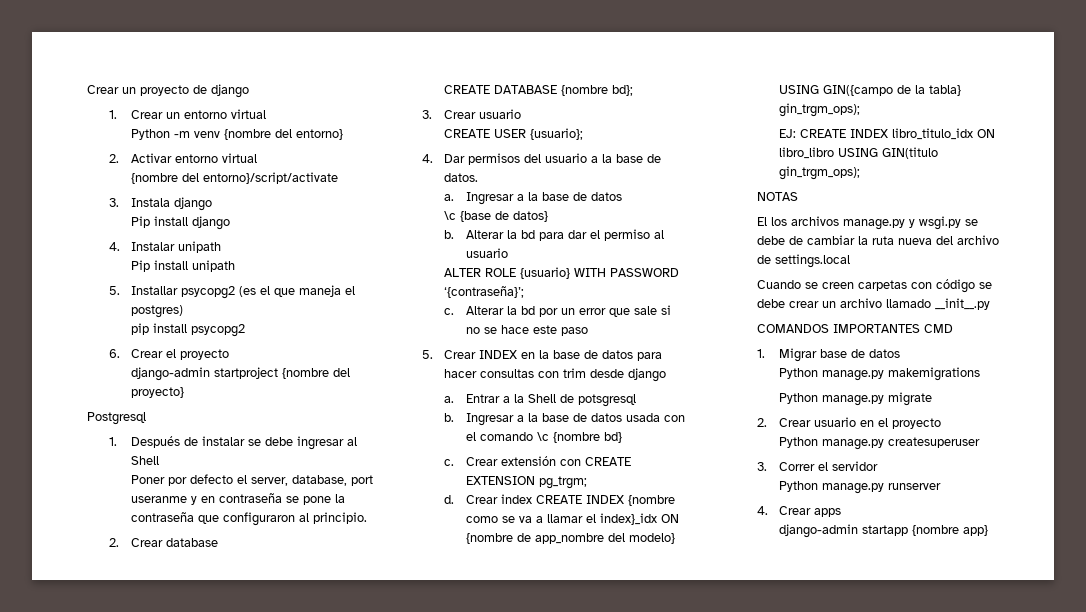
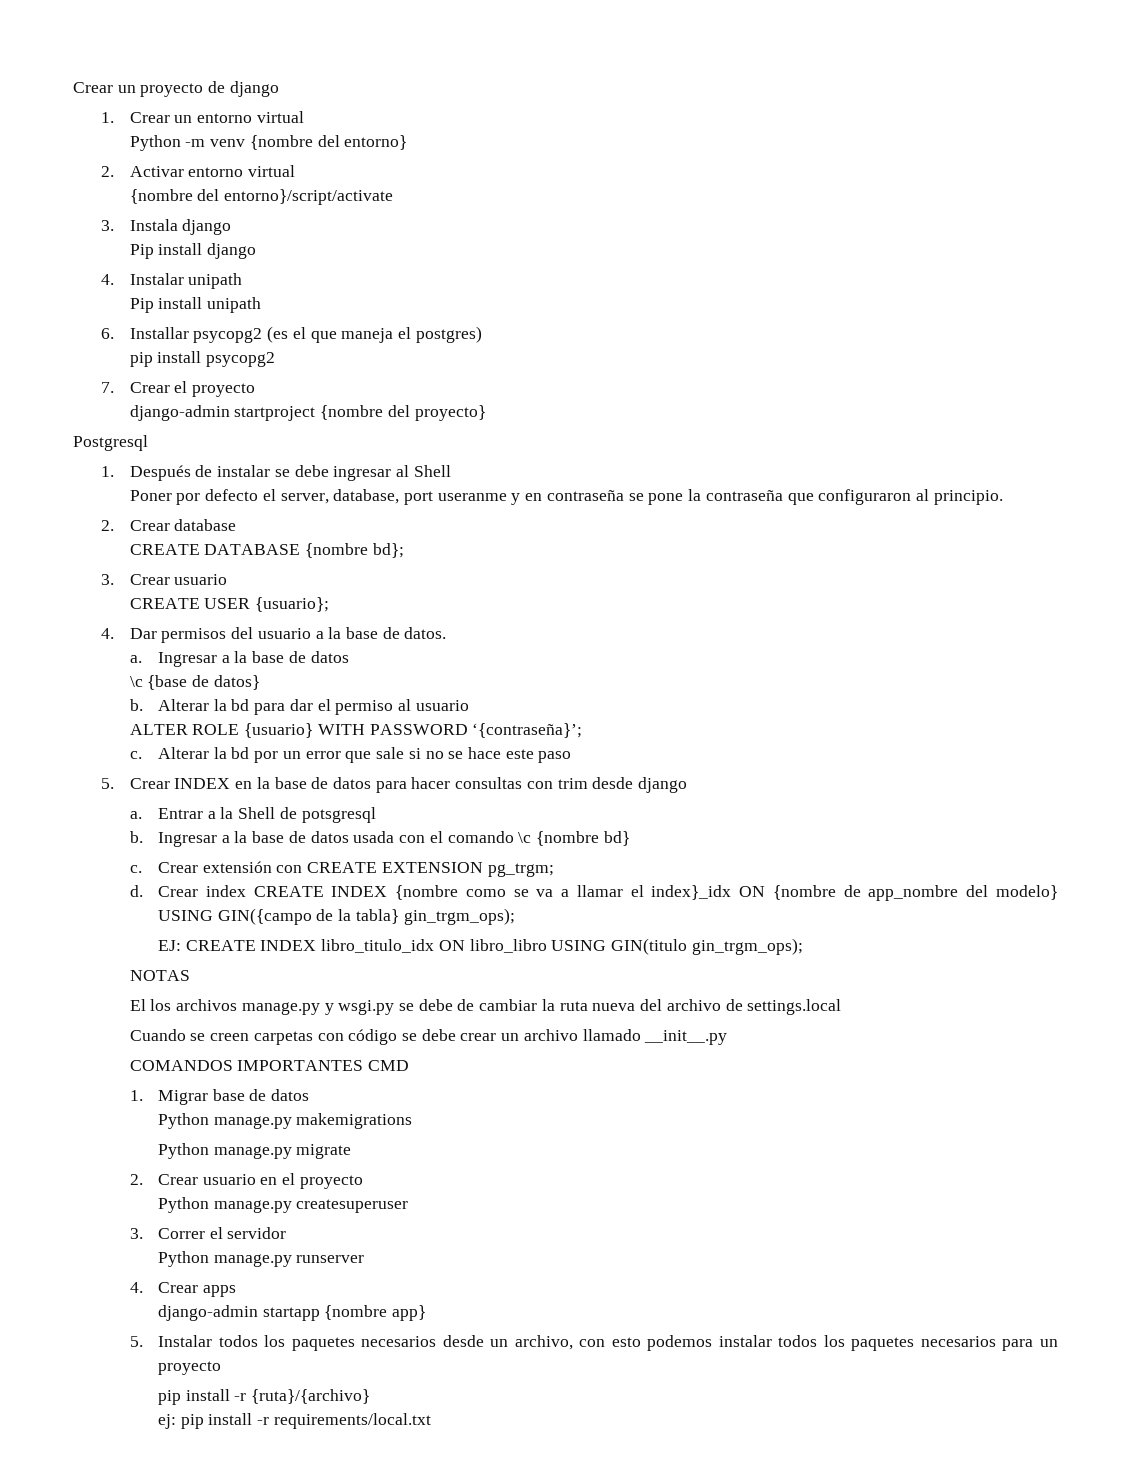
[108,286,120,295] 5. -> [101,328,115,339] 6.
[108,349,120,358] 6. -> [101,382,115,393] 7.
(988, 530) none -> [129,1335,1058,1351] [158,1361,222,1375] [158,1389,371,1405] [158,1413,431,1429] // 5. Instalar todos los paquetes necesarios desde un archivo, con esto podemos instalar todos los paquetes necesarios para un proyecto // pip install -r {ruta}/{archivo} // ej: pip install -r requirements/local.txt

